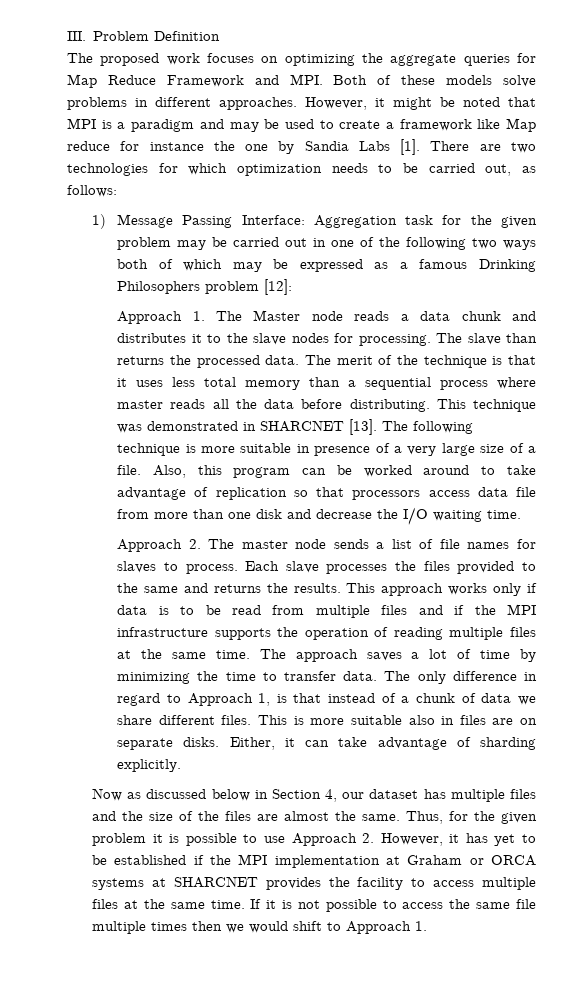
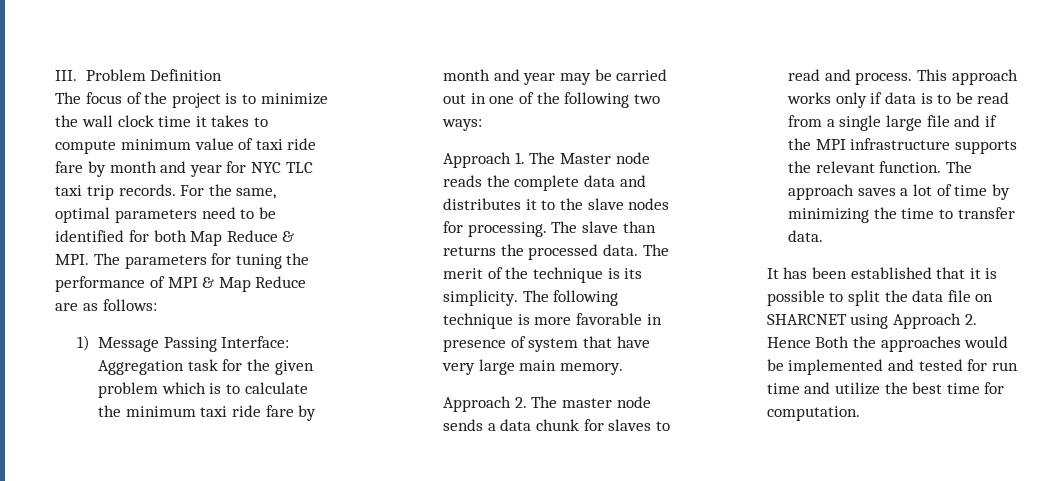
[100,53,536,66] [67,74,536,88] [67,97,536,110] [67,118,536,132] [67,139,537,155] [67,163,512,176] proposed work focuses on optimizing the aggregate queries for Map Reduce Framework and MPI. Both of these models solve problems in different approaches. However, it might be noted that MPI is a paradigm and may be used to create a framework like Map reduce for instance the one by Sandia Labs [1]. There are two technologies for which optimization needs to be carried out, -> [85,92,328,108] [55,115,268,127] [55,138,317,154] [55,161,313,177] [55,184,277,200] [55,207,276,223] [55,230,295,246] [55,253,310,269] [55,276,307,292] [55,303,79,311] focus of the project is to minimize the wall clock time it takes to compute minimum value of taxi ride fare by month and year for NYC TLC taxi trip records. For the same, optimal parameters need to be identified for both Map Reduce & MPI. The parameters for tuning the performance of MPI & Map Reduce are
(172, 243) none -> [161,382,308,394] [98,405,317,421] [443,69,556,85] which is to calculate the minimum taxi ride fare by month and year
[502,240,536,250] [117,259,536,272] [117,279,293,295] ways both of which may be expressed as a famous Drinking Philosophers problem [12]: -> [442,119,483,131] ways:
[400,311,501,321] a data chunk -> [486,175,615,191] the complete data
[507,355,536,365] [117,377,536,390] [117,399,536,412] [117,419,378,435] that it uses less total memory than a sequential process where master reads all the data before distributing. This technique was demonstrated in SHARCNET [13]. -> [624,268,643,279] [443,290,519,306] its simplicity.
[240,443,292,453] suitable -> [575,313,642,325] favorable
[394,443,536,456] [117,465,536,478] [117,487,536,500] [117,507,522,525] a very large size of a file. Also, this program can be worked around to take advantage of replication so that processors access data file from more than one disk and decrease the I/O waiting time. -> [528,336,650,352] [442,359,623,375] system that have very large main memory.
[391,539,536,549] [117,561,537,574] [117,583,341,593] list of file names for slaves to process. Each slave processes the files provided to the same and returns the results. -> [500,419,670,431] [788,69,913,85] data chunk for slaves to read and process.
[315,605,408,618] multiple files -> [826,115,950,131] a single large file
[304,627,536,640] [117,649,250,659] operation of reading multiple files at the same time. -> [815,161,942,173] relevant function.
[384,671,537,684] [117,693,536,706] [117,715,537,725] [117,737,536,750] [117,759,182,772] [92,788,537,802] [92,811,538,824] [92,833,536,846] [92,854,536,868] [92,876,536,890] [92,899,536,912] [92,921,428,934] The only difference in regard to Approach 1, is that instead of a chunk of data we share different files. This is more suitable also in files are on separate disks. Either, it can take advantage of sharding explicitly. // Now as discussed below in Section 4, our dataset has multiple files and the size of the files are almost the same. Thus, for the given problem it is possible to use Approach 2. However, it has yet to be established if the MPI implementation at Graham or ORCA systems at SHARCNET provides the facility to access multiple files at the same time. If it is not possible to access the same file multiple times then we would shift to Approach 1. -> [766,267,998,279] [766,290,994,306] [766,313,977,329] [766,336,1009,352] [766,359,1018,375] [766,382,1005,395] [766,406,860,421] // It has been established that it is possible to split the data file on SHARCNET using Approach 2. Hence Both the approaches would be implemented and tested for run time and utilize the best time for computation.

